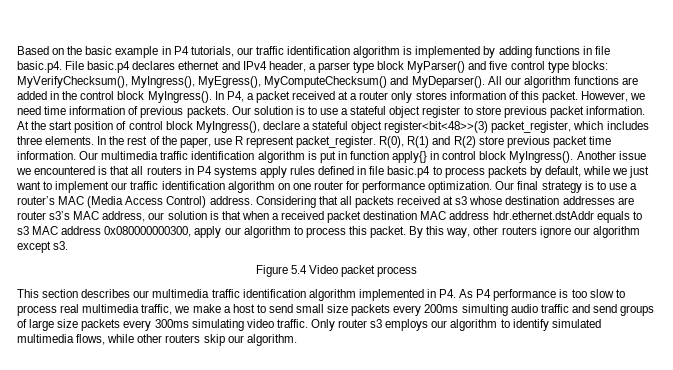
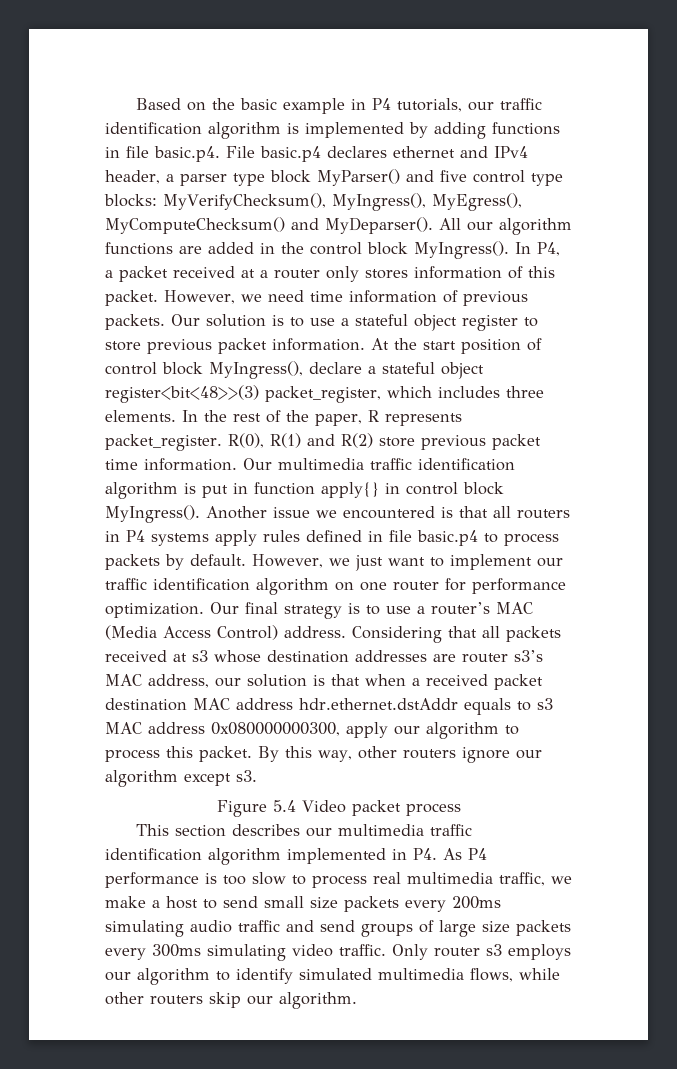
[213,136,295,148] use R represent -> [368,410,462,426] R represents
[544,166,611,177] default, while -> [190,554,323,568] default. However,
[461,304,508,316] simulting -> [105,920,184,937] simulating

